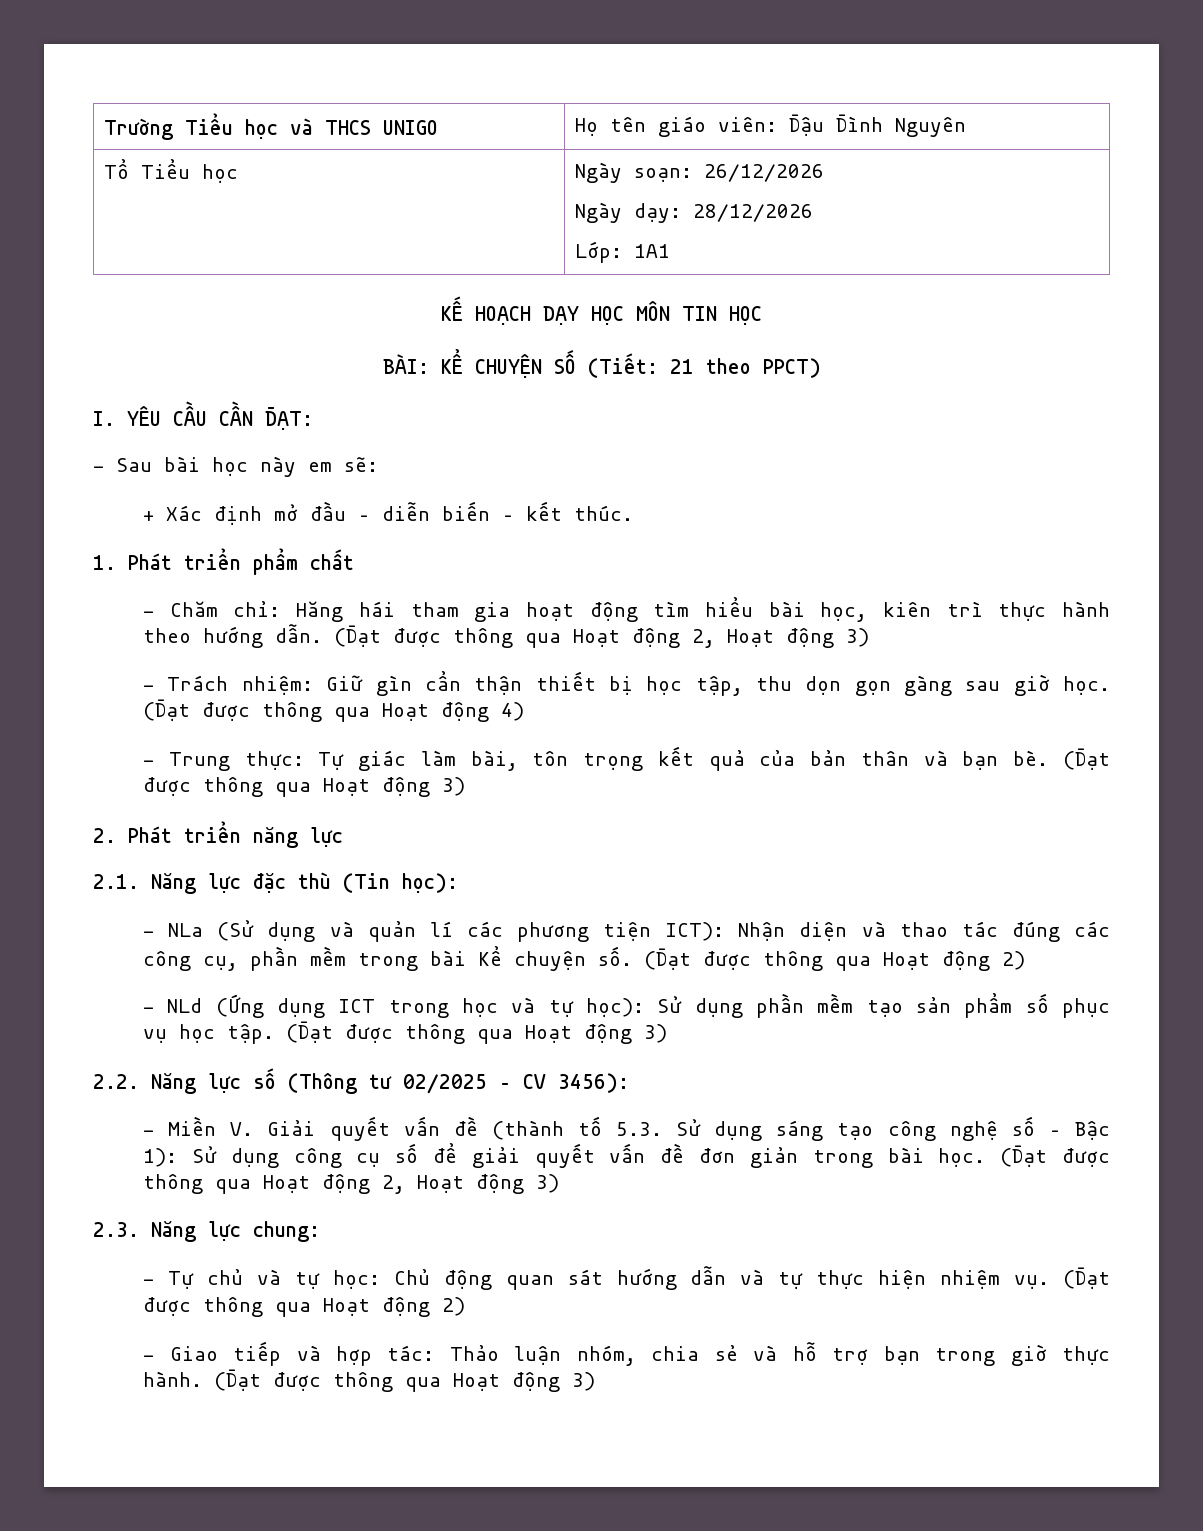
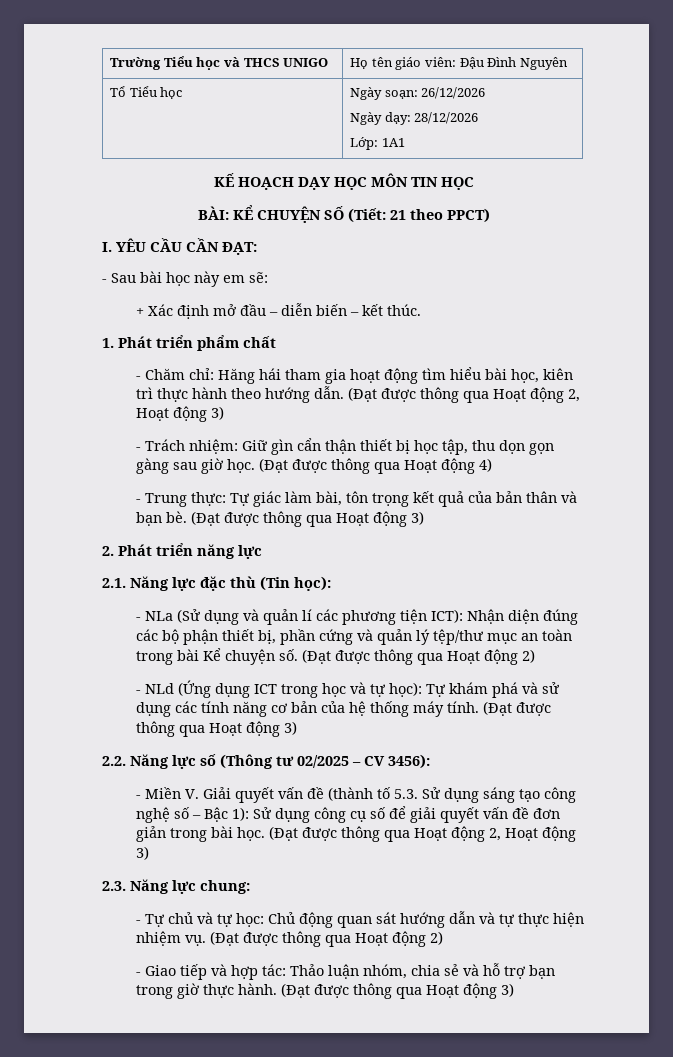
[861,921,1111,942] [143,946,347,971] và thao tác đúng các công cụ, phần mềm -> [542,609,578,625] [135,629,572,645] đúng các bộ phận thiết bị, phần cứng và quản lý tệp/thư mục an toàn
[657,993,1111,1018] [143,1024,275,1044] Sử dụng phần mềm tạo sản phẩm số phục vụ học tập. -> [425,682,559,698] [135,701,479,717] Tự khám phá và sử dụng các tính năng cơ bản của hệ thống máy tính.

